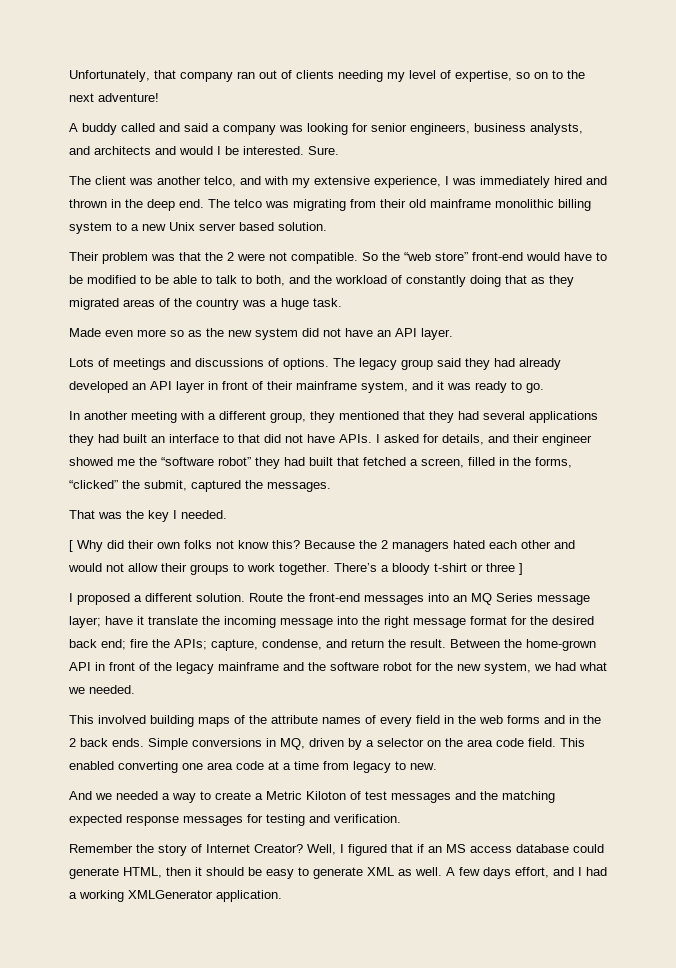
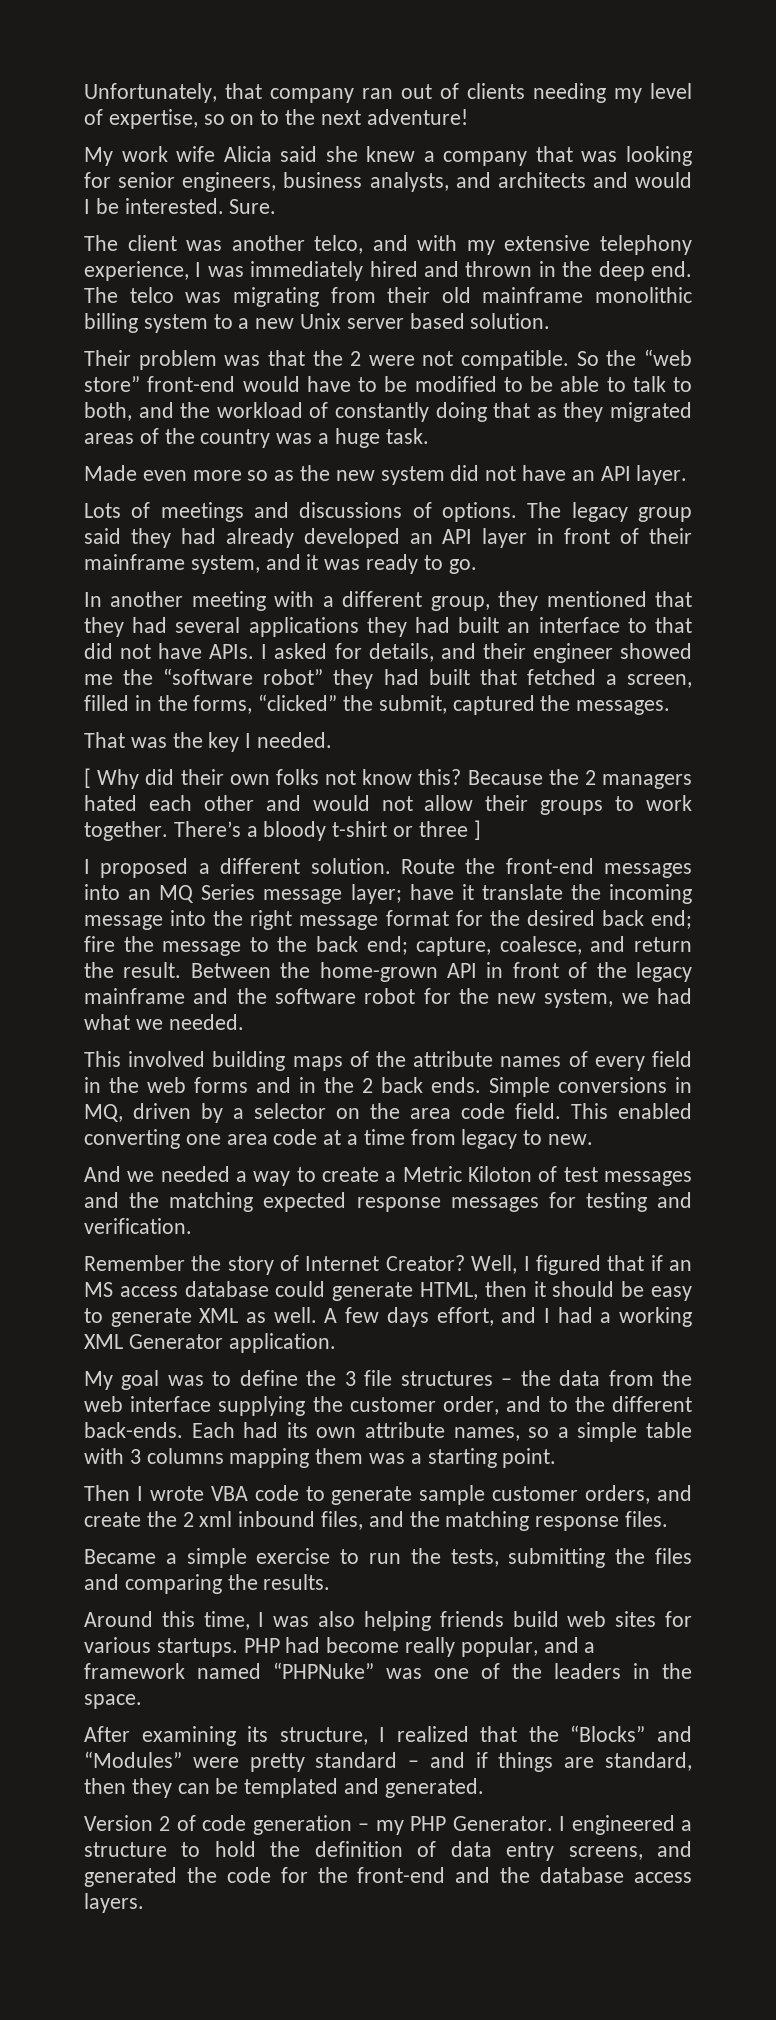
[69,123,208,135] A buddy called and said -> [84,146,416,166] My work wife Alicia said she knew
(276, 130) none -> [535,146,573,162] that
(370, 180) none -> [599,235,692,255] telephony
[174,639,322,651] APIs; capture, condense, -> [162,936,582,956] message to the back end; capture, coalesce,
[128,890,213,899] XMLGenerator -> [84,1334,223,1349] XML Generator
(282, 896) none -> [84,1370,692,1390] [84,1396,692,1416] [84,1422,693,1442] [84,1448,557,1468] [84,1485,692,1505] [84,1511,669,1531] [84,1548,692,1568] [84,1574,331,1594] [84,1611,692,1631] [84,1637,596,1657] [84,1662,692,1679] [84,1694,142,1709] [84,1725,692,1746] [84,1751,692,1772] [84,1778,484,1798] [84,1815,692,1835] [84,1841,693,1861] [84,1867,693,1887] [84,1893,144,1913] // My goal was to define the 3 file structures – the data from the web interface supplying the customer order, and to the different back-ends. Each had its own attribute names, so a simple table with 3 columns mapping them was a starting point. // Then I wrote VBA code to generate sample customer orders, and create the 2 xml inbound files, and the matching response files. // Became a simple exercise to run the tests, submitting the files and comparing the results. // Around this time, I was also helping friends build web sites for various startups. PHP had become really popular, and a framework named “PHPNuke” was one of the leaders in the space. // After examining its structure, I realized that the “Blocks” and “Modules” were pretty standard – and if things are standard, then they can be templated and generated. // Version 2 of code generation – my PHP Generator. I engineered a structure to hold the definition of data entry screens, and generated the code for the front-end and the database access layers.

